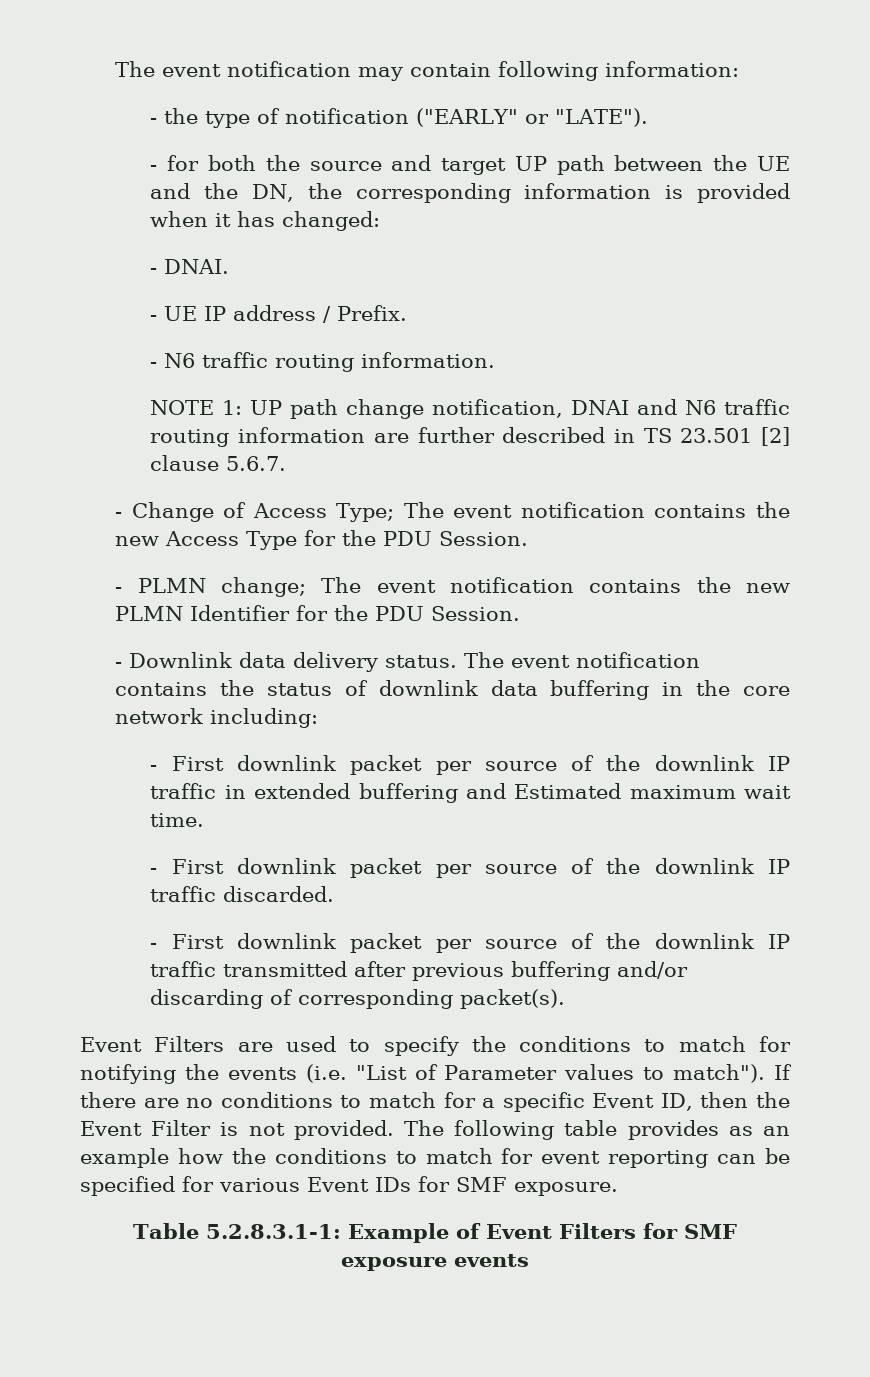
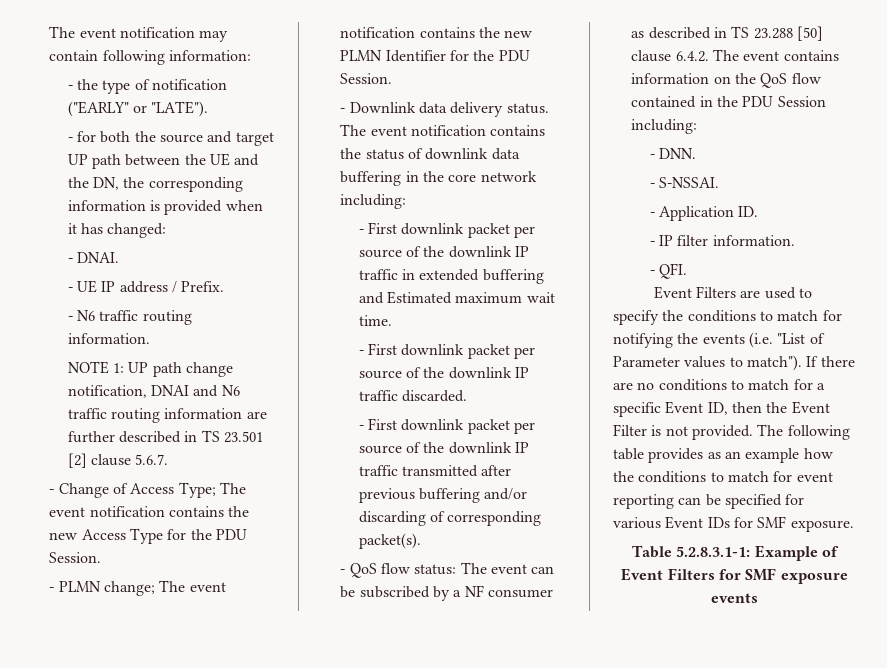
(566, 999) none -> [340,562,555,578] [340,585,554,601] [631,26,824,41] [631,49,839,62] [631,73,821,88] [631,96,826,108] [631,119,698,134] [649,148,697,159] [649,177,720,188] [649,206,759,221] [649,235,795,246] [649,263,688,279] // - QoS flow status: The event can be subscribed by a NF consumer as described in TS 23.288 [50] clause 6.4.2. The event contains information on the QoS flow contained in the PDU Session including: // - DNN. // - S-NSSAI. // - Application ID. // - IP filter information. // - QFI.

